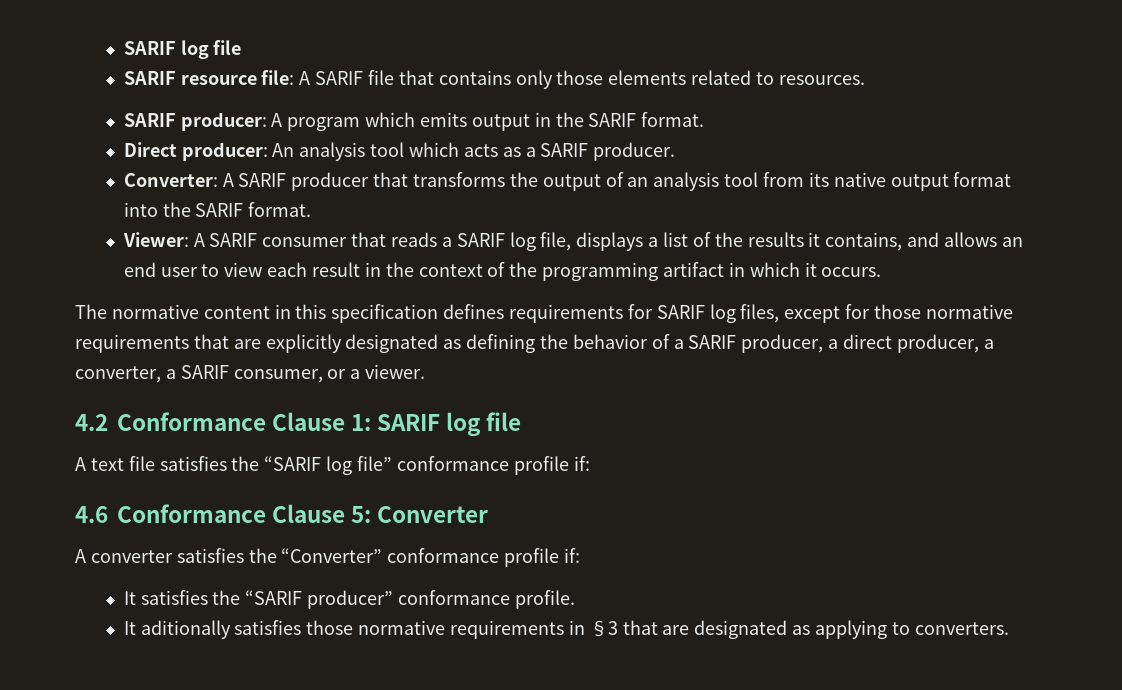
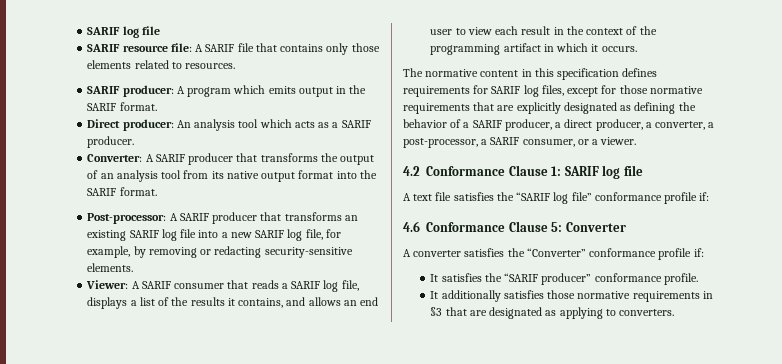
(312, 209) none -> [87,212,358,224] [87,229,341,241] [87,246,353,258] [87,263,134,272] // Post-processor: A SARIF producer that transforms an existing SARIF log file into a new SARIF log file, for example, by removing or redacting security-sensitive elements.
(176, 374) none -> [403,138,488,148] post-processor, a
[140,620,231,639] aditionally -> [441,290,501,302] additionally

